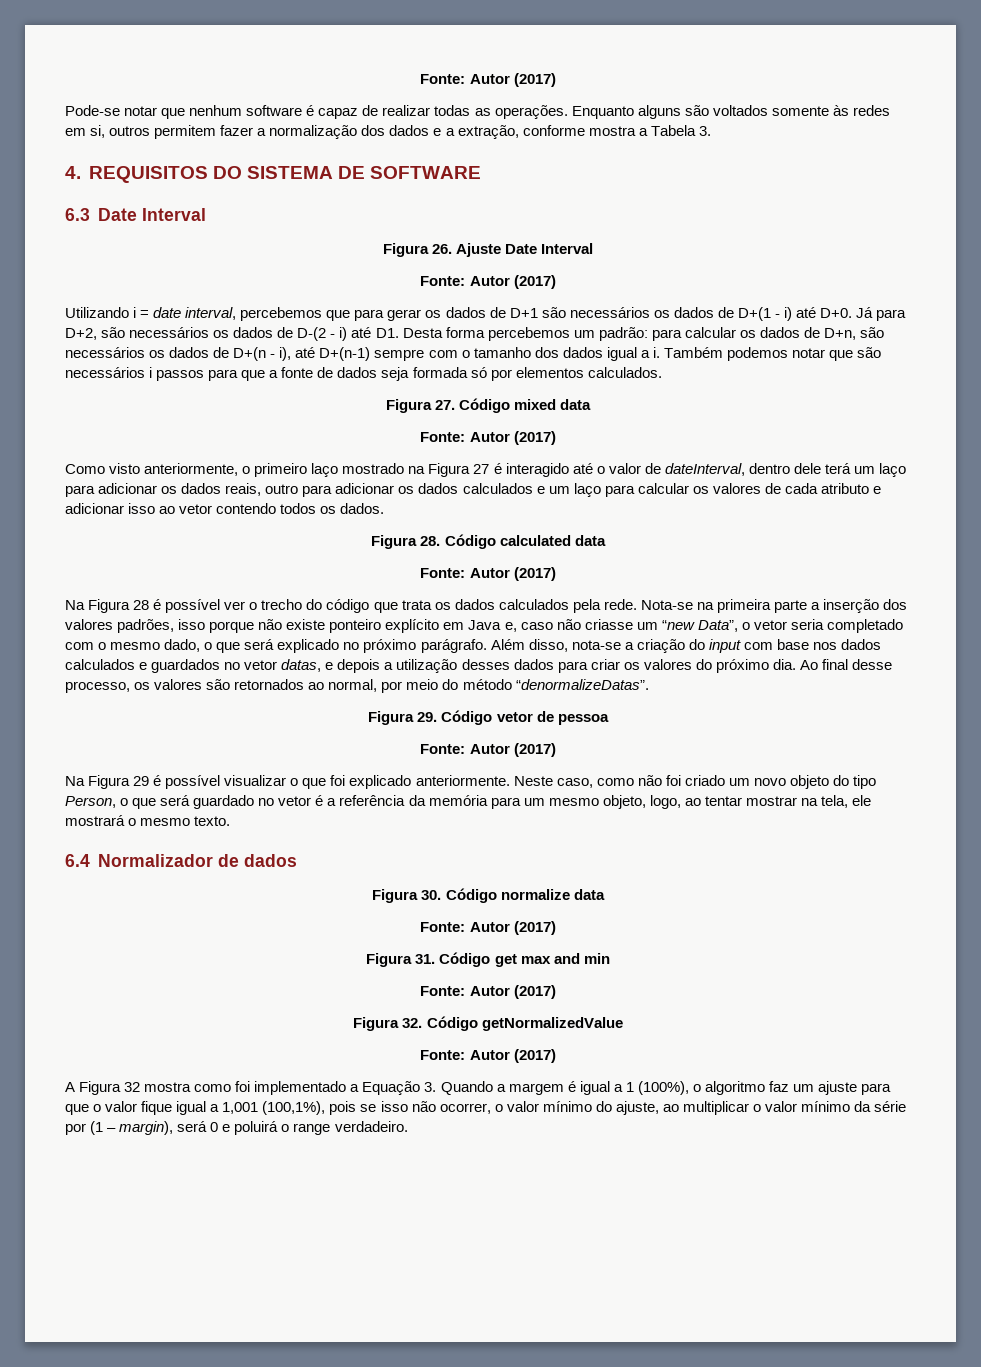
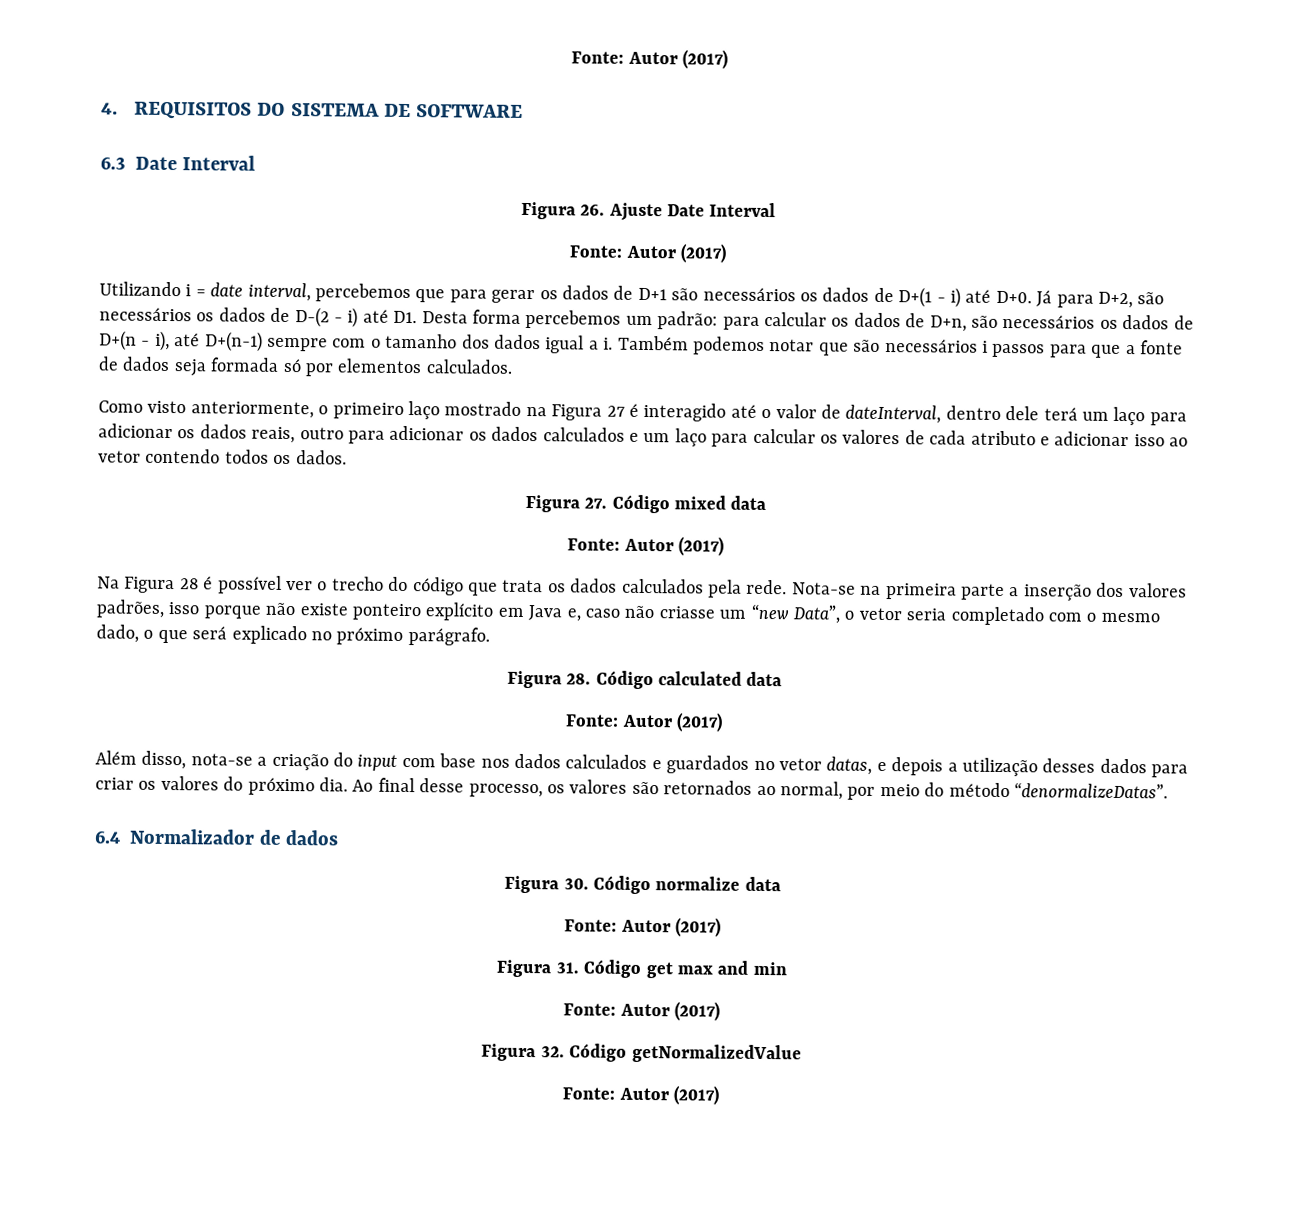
[420,73,556,87] [65,105,890,119] [65,125,711,139] Fonte: Autor (2017) // Pode-se notar que nenhum software é capaz de realizar todas as operações. Enquanto alguns são voltados somente às redes em si, outros permitem fazer a normalização dos dados e a extração, conforme mostra a Tabela 3. -> [571,49,728,69] Fonte: Autor (2017)
[385,398,592,413] [420,431,556,445] // Figura 27. Código mixed data // Fonte: Autor (2017) -> (513, 366) none
[420,534,571,549] 28. Código calculated -> [584,494,726,514] 27. Código mixed
(487, 646) none -> [506,670,783,690] [565,712,723,732] // Figura 28. Código calculated data // Fonte: Autor (2017) //
[368,710,609,725] [420,743,556,757] [65,775,877,789] [65,795,872,809] [65,815,231,826] // Figura 29. Código vetor de pessoa // Fonte: Autor (2017) // Na Figura 29 é possível visualizar o que foi explicado anteriormente. Neste caso, como não foi criado um novo objeto do tipo Person, o que será guardado no vetor é a referência da memória para um mesmo objeto, logo, ao tentar mostrar na tela, ele mostrará o mesmo texto. -> (1168, 790) none
[65,1081,892,1095] [65,1101,907,1115] [65,1121,408,1135] // A Figura 32 mostra como foi implementado a Equação 3. Quando a margem é igual a 1 (100%), o algoritmo faz um ajuste para que o valor fique igual a 1,001 (100,1%), pois se isso não ocorrer, o valor mínimo do ajuste, ao multiplicar o valor mínimo da série por (1 – margin), será 0 e poluirá o range verdadeiro. -> (719, 1095) none

